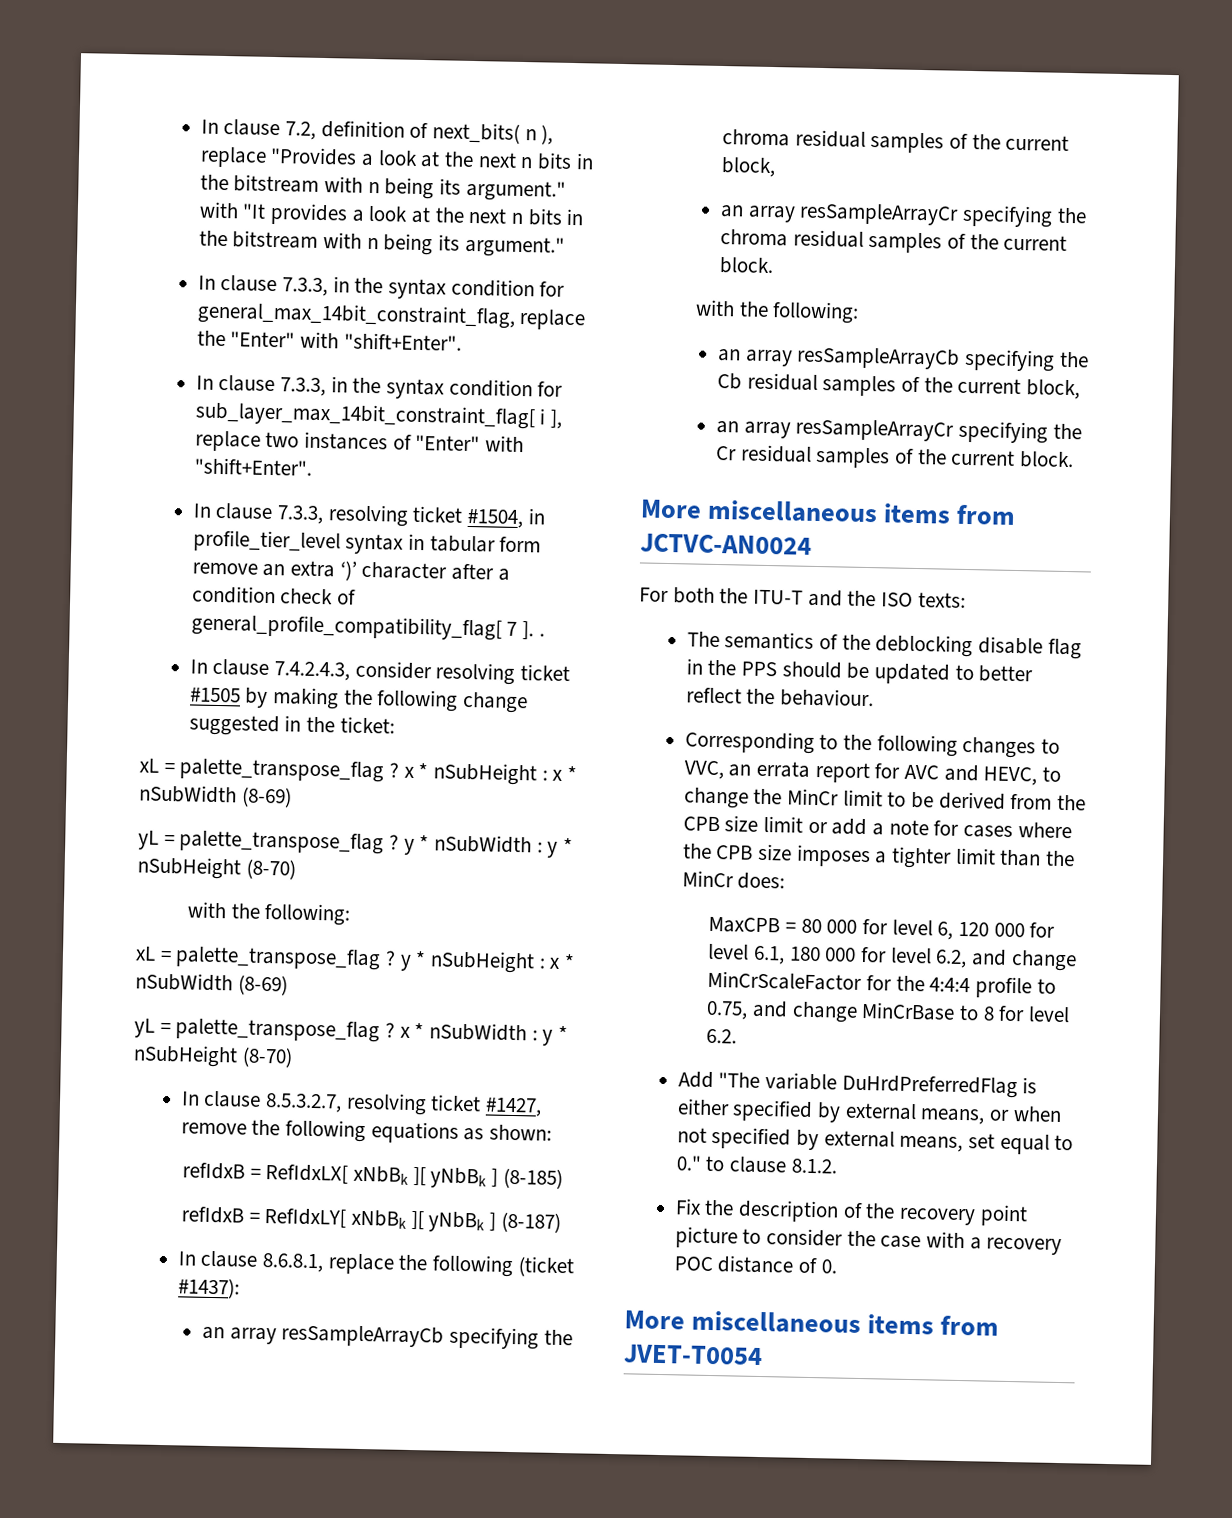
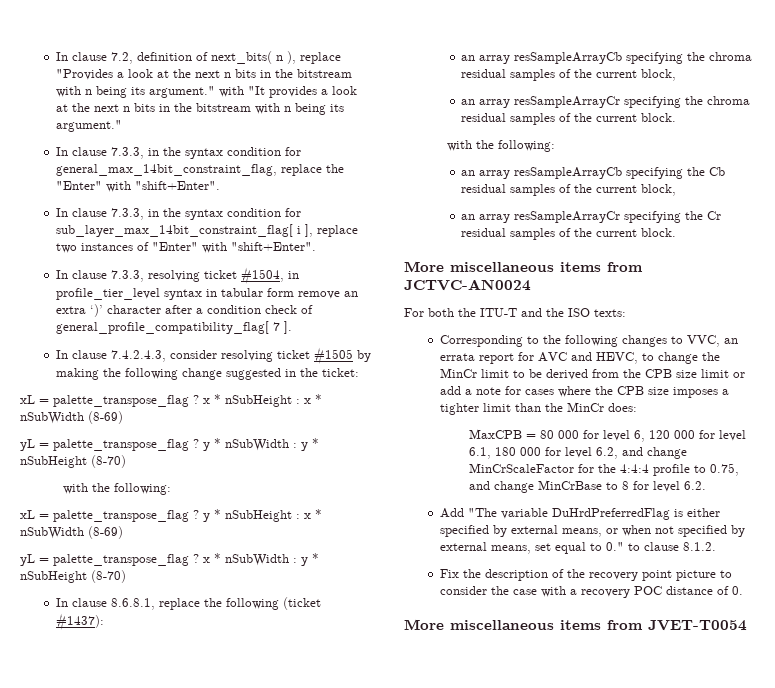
[538,633,545,637] . -> (292, 327) none
[180,1090,542,1117] [180,1119,552,1144] [181,1162,563,1190] [180,1206,561,1233] // In clause 8.5.3.2.7, resolving ticket #1427, remove the following equations as shown: // refIdxB = RefIdxLX[ xNbBk ][ yNbBk ] (8-185) // refIdxB = RefIdxLY[ xNbBk ][ yNbBk ] (8-187) -> (126, 576) none
[686,631,1082,660] [685,658,1034,685] [685,687,874,708] // The semantics of the deblocking disable flag in the PPS should be updated to better reflect the behaviour. -> (626, 313) none

